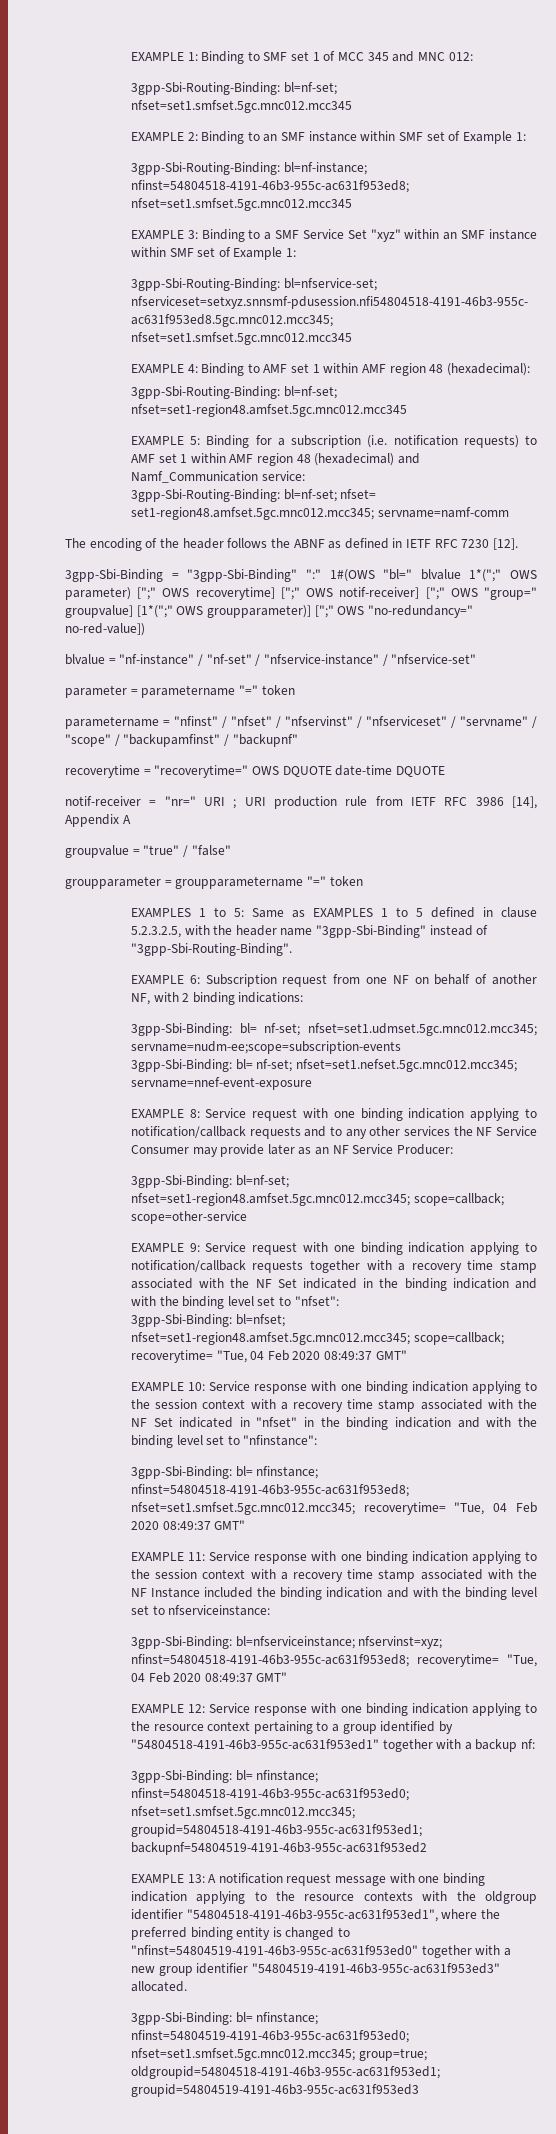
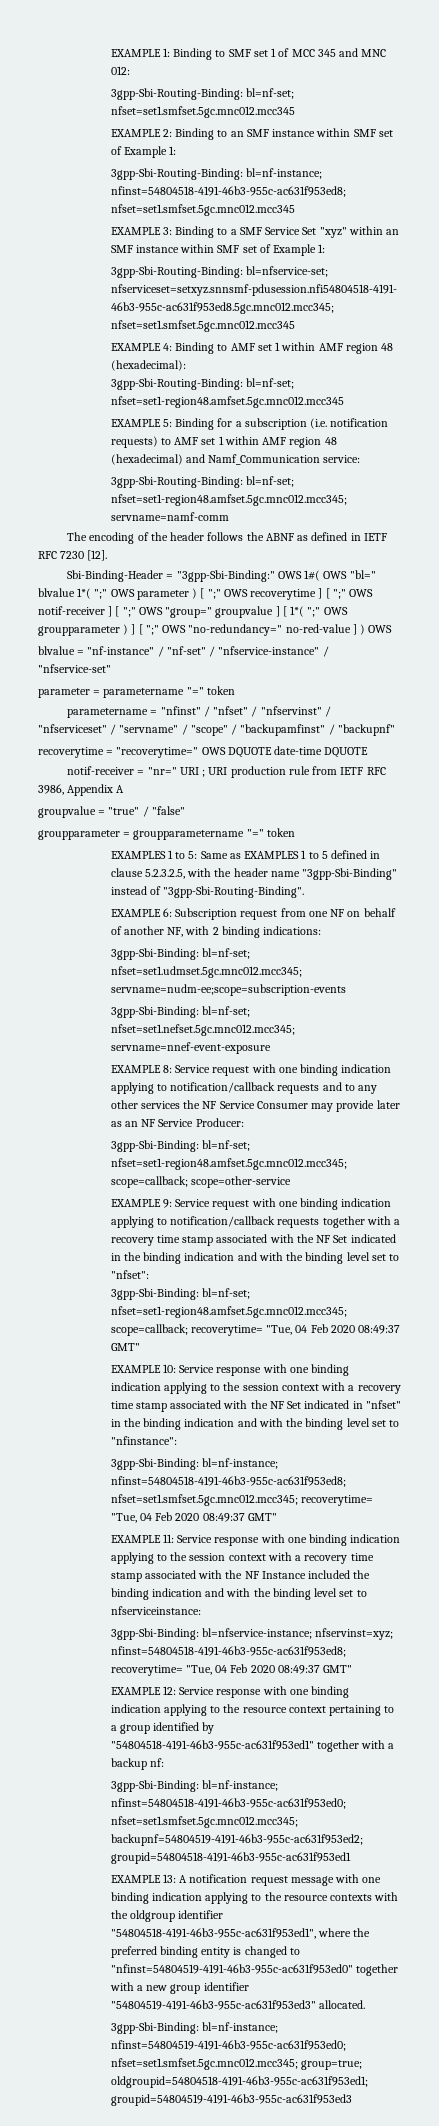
[340,489,377,499] [130,507,374,520] nfset= set1-region48.amfset.5gc.mnc012.mcc345; -> [110,494,347,506] nfset=set1-region48.amfset.5gc.mnc012.mcc345;
[65,569,537,582] [65,587,537,600] [65,605,473,618] [65,623,145,636] 3gpp-Sbi-Binding = "3gpp-Sbi-Binding" ":" 1#(OWS "bl=" blvalue 1*(";" OWS parameter) [";" OWS recoverytime] [";" OWS notif-receiver] [";" OWS "group=" groupvalue] [1*(";" OWS groupparameter)] [";" OWS "no-redundancy=" no-red-value]) -> [67,570,376,582] [38,588,374,600] [38,606,348,618] [38,624,393,636] Sbi-Binding-Header = "3gpp-Sbi-Binding:" OWS 1#( OWS "bl=" blvalue 1*( ";" OWS parameter ) [ ";" OWS recoverytime ] [ ";" OWS notif-receiver ] [ ";" OWS "group=" groupvalue ] [ 1*( ";" OWS groupparameter ) ] [ ";" OWS "no-redundancy=" no-red-value ] ) OWS
[475,796,537,809] 3986 [14], -> [38,784,64,795] 3986,
[239,1023,301,1036] bl= nf-set; -> [201,948,250,959] bl=nf-set;
[235,1059,293,1072] bl= nf-set; -> [201,1006,250,1017] bl=nf-set;
[235,1314,285,1327] bl=nfset; -> [201,1288,250,1299] bl=nf-set;
[235,1466,319,1479] bl= nfinstance; -> [201,1458,278,1469] bl=nf-instance;
[235,1636,355,1649] bl=nfserviceinstance; -> [201,1628,312,1639] bl=nfservice-instance;
[235,1770,319,1783] [130,1788,409,1801] [130,1806,355,1819] [130,1824,422,1837] [130,1842,427,1855] bl= nfinstance; nfinst=54804518-4191-46b3-955c-ac631f953ed0; nfset=set1.smfset.5gc.mnc012.mcc345; groupid=54804518-4191-46b3-955c-ac631f953ed1; backupnf=54804519-4191-46b3-955c-ac631f953ed2 -> [201,1780,278,1791] [110,1798,346,1809] [110,1816,298,1828] [110,1834,363,1846] [110,1852,351,1864] bl=nf-instance; nfinst=54804518-4191-46b3-955c-ac631f953ed0; nfset=set1.smfset.5gc.mnc012.mcc345; backupnf=54804519-4191-46b3-955c-ac631f953ed2; groupid=54804518-4191-46b3-955c-ac631f953ed1
[235,2012,319,2025] bl= nfinstance; -> [201,2022,278,2033] bl=nf-instance;

